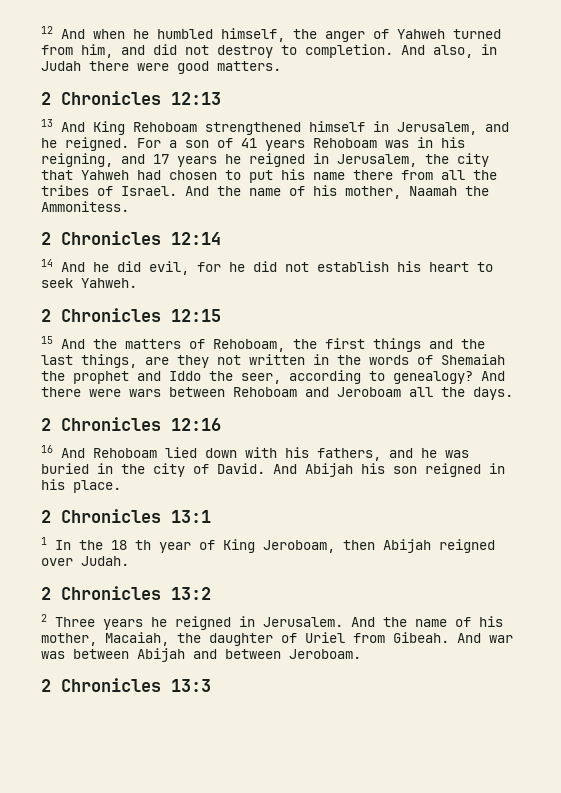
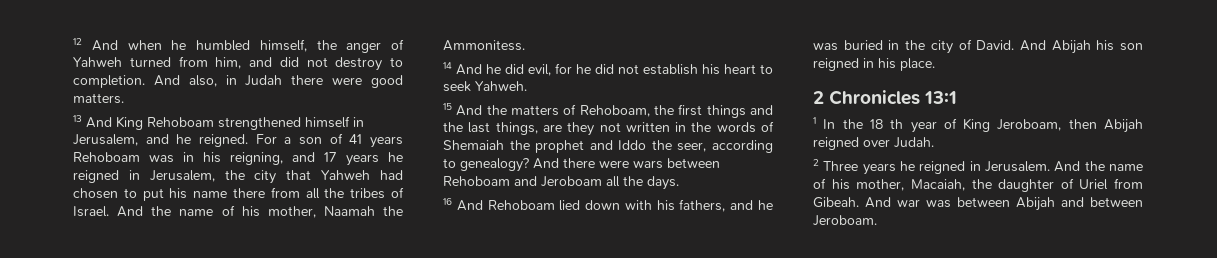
[41,91,221,105] // 2 Chronicles 12:13 -> (124, 98) none
[41,231,221,245] // 2 Chronicles 12:14 -> (525, 45) none
[41,308,221,322] // 2 Chronicles 12:15 -> (527, 86) none
[41,417,221,431] // 2 Chronicles 12:16 -> (679, 183) none
[41,586,211,600] // 2 Chronicles 13:2 -> (934, 142) none
[41,678,211,692] // 2 Chronicles 13:3 -> (877, 220) none

